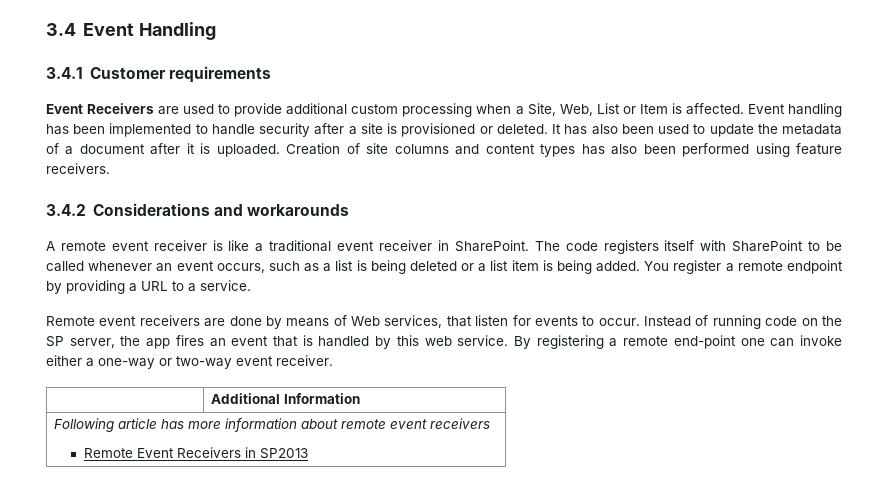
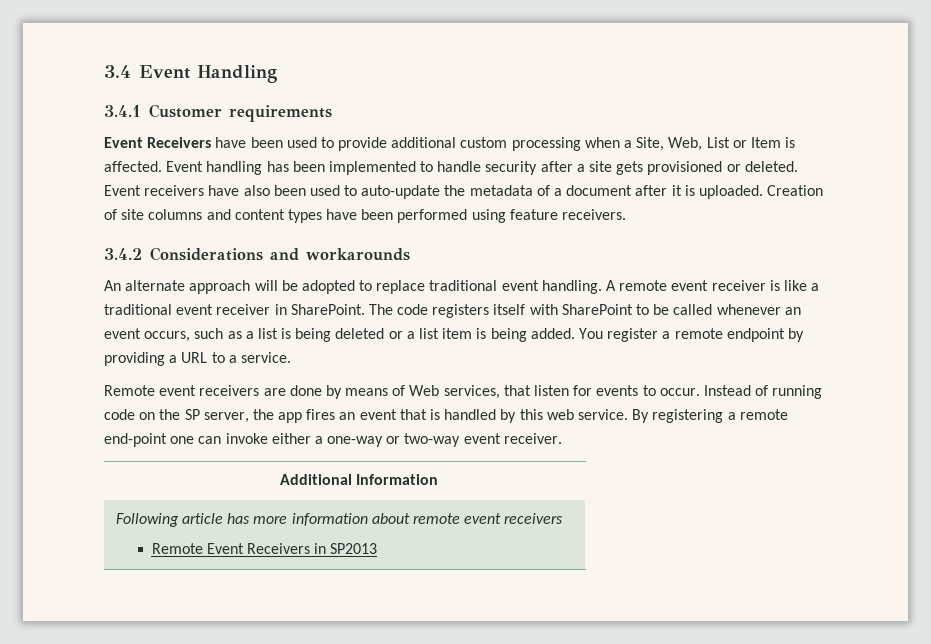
[158,106,180,115] are -> [215,137,283,148] have been
[387,123,398,134] is -> [616,161,644,175] gets
[552,124,588,135] It has -> [104,185,240,196] Event receivers have
[709,124,754,137] update -> [361,185,441,199] auto-update
[581,144,638,155] has also -> [326,209,358,220] have
(350, 210) none -> [104,280,602,294] An alternate approach will be adopted to replace traditional event handling.

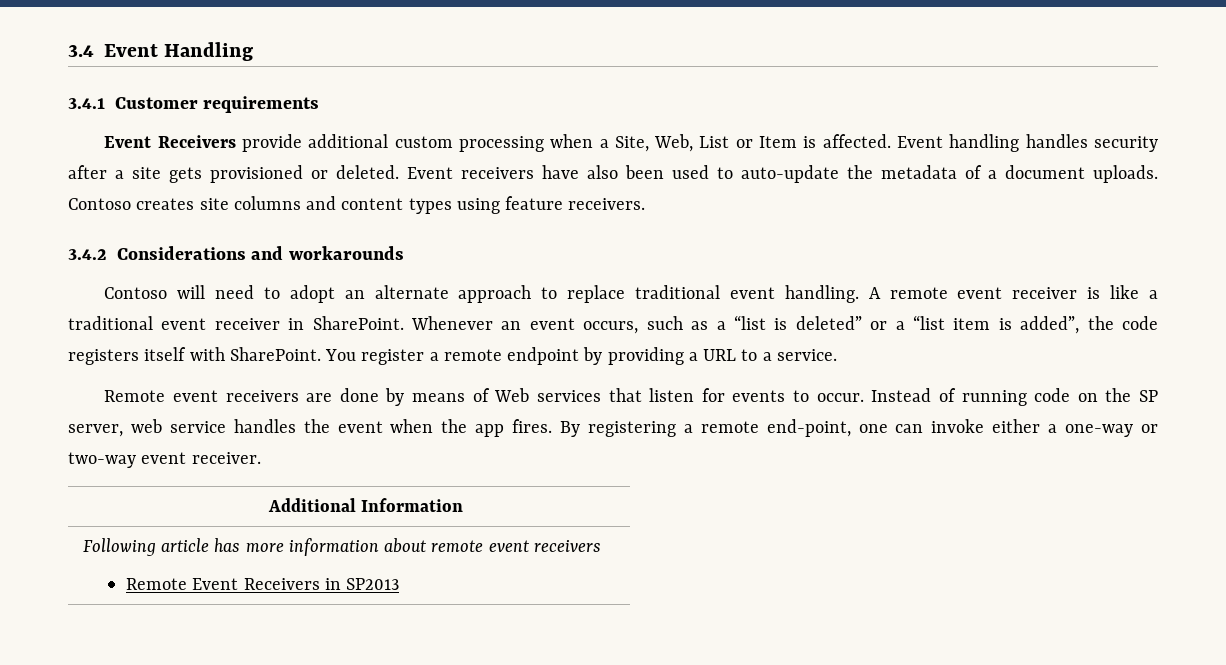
[215,137,334,148] have been used to -> (236, 141) none
[266,161,482,175] has been implemented to handle -> [1025,134,1088,148] handles
[635,185,824,199] [104,209,117,220] after it is uploaded. Creation of -> [1093,165,1158,183] [68,198,195,210] uploads. Contoso creates
[326,209,468,223] have been performed -> (452, 206) none
[104,280,355,294] An alternate approach will be adopted -> [104,285,532,303] Contoso will need to adopt an alternate approach
[368,304,781,318] The code registers itself with SharePoint to be called whenever -> [411,316,494,330] Whenever
[257,328,385,342] list is being deleted -> [733,315,862,330] “list is deleted”
[419,328,440,339] list -> [912,315,945,330] “list
[490,328,575,342] being added. -> [1020,316,1158,334] [68,347,321,365] added”, the code registers itself with SharePoint.
[443,385,500,399] services, -> [536,390,601,402] services
[252,409,628,423] the app fires an event that is handled by this web service. -> [130,419,553,437] web service handles the event when the app fires.
[104,433,167,447] end-point -> [766,419,851,437] end-point,

